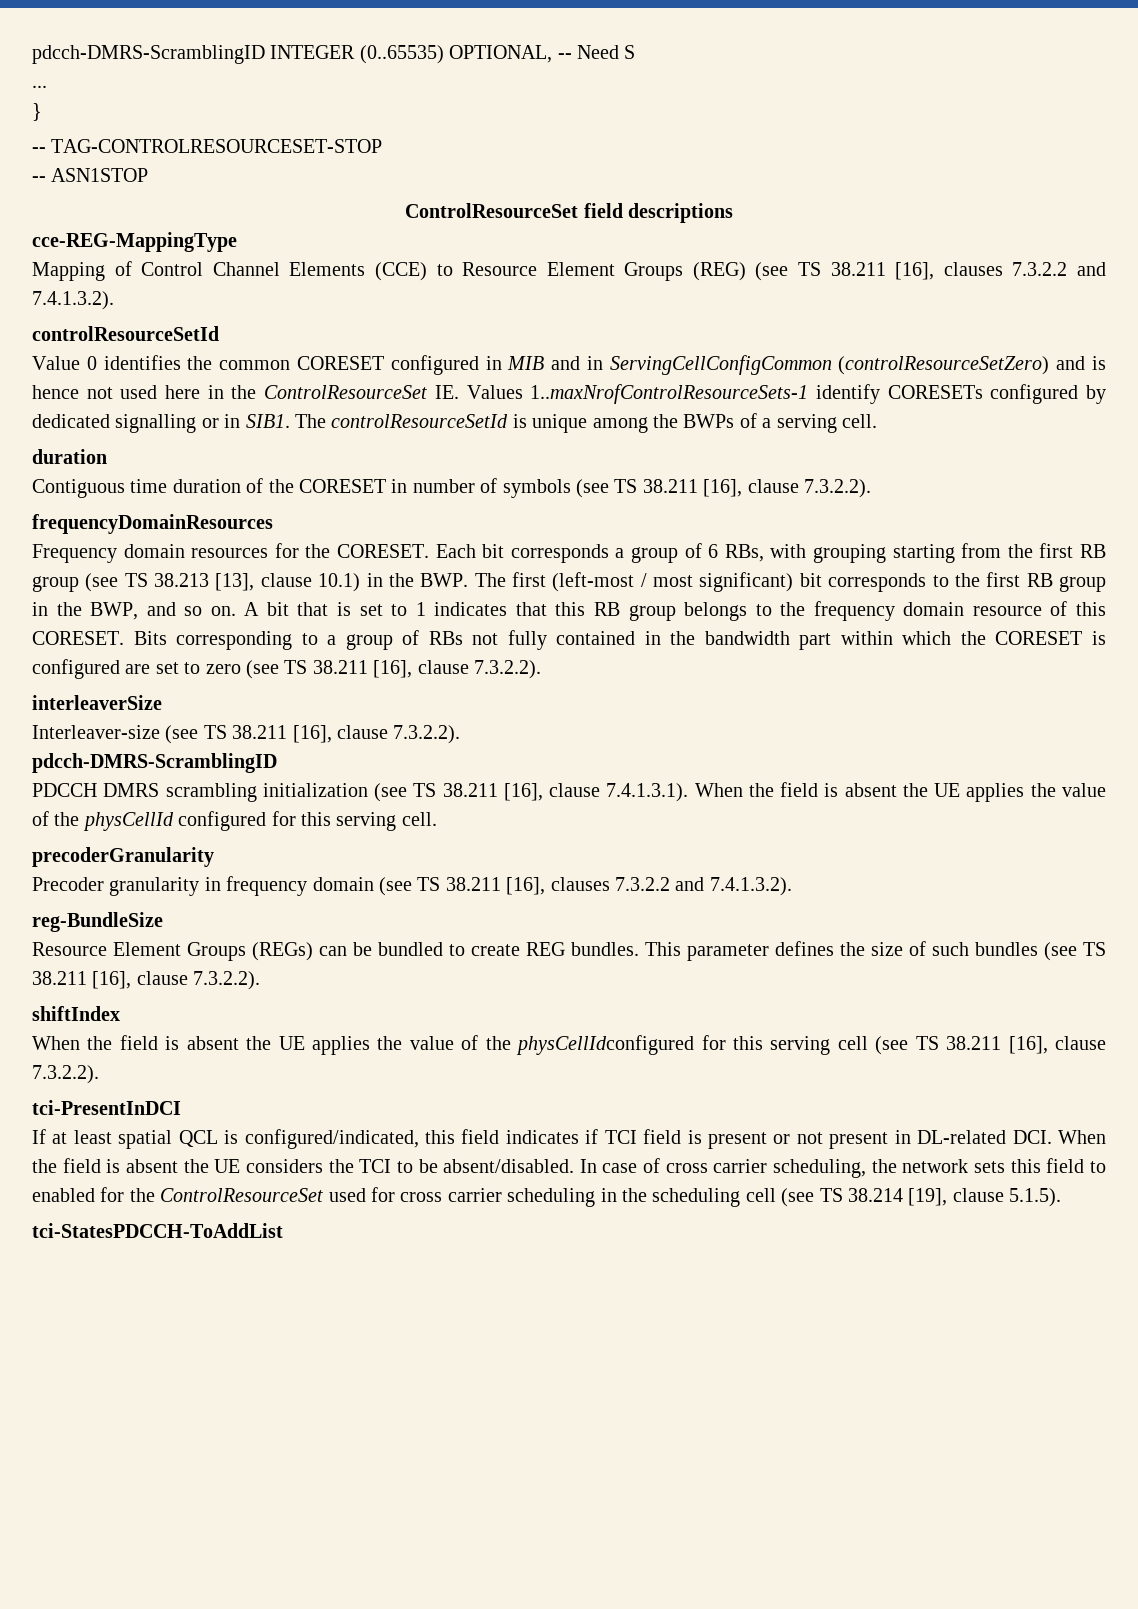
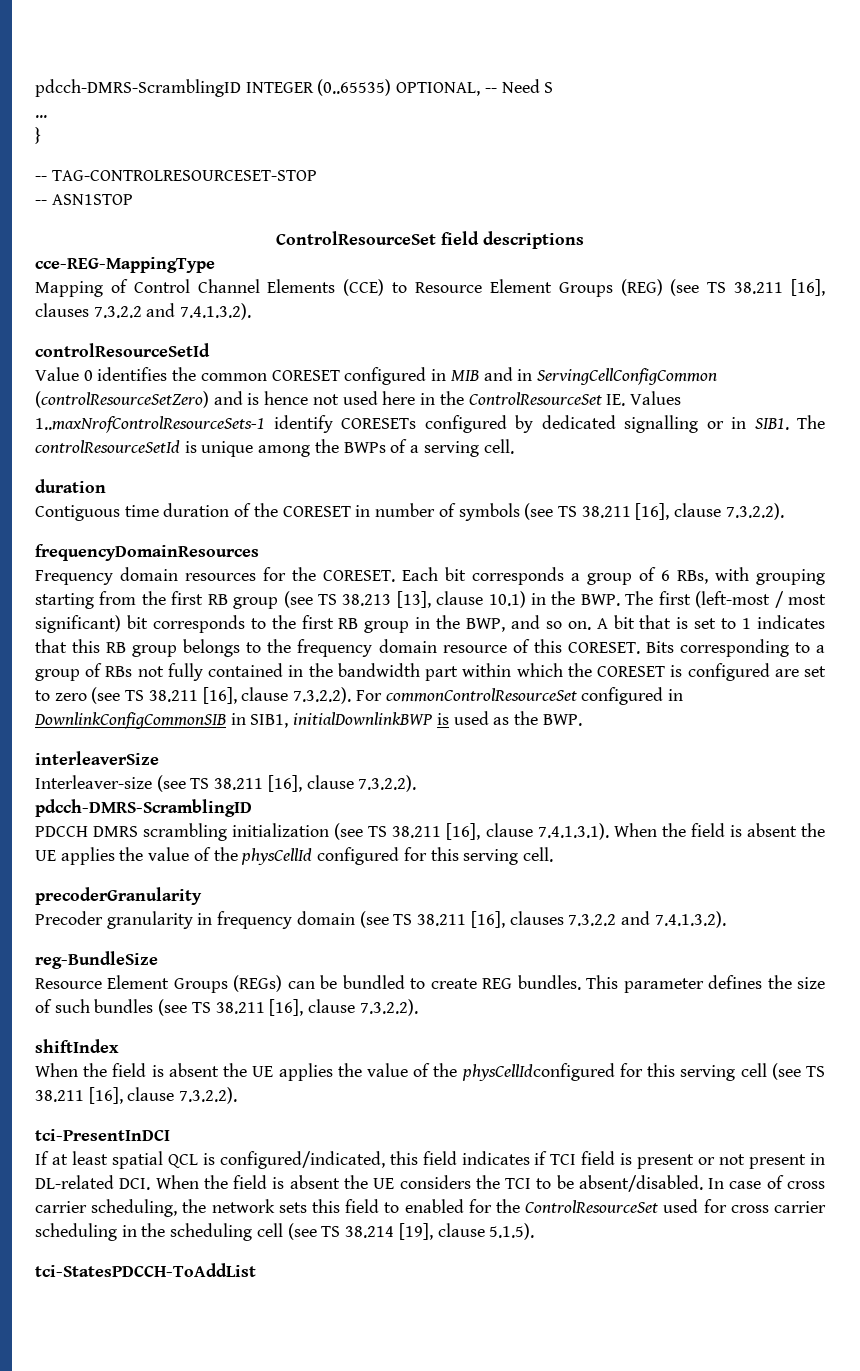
(541, 669) none -> [355,687,683,705] [34,711,582,729] For commonControlResourceSet configured in DownlinkConfigCommonSIB in SIB1, initialDownlinkBWP is used as the BWP.

